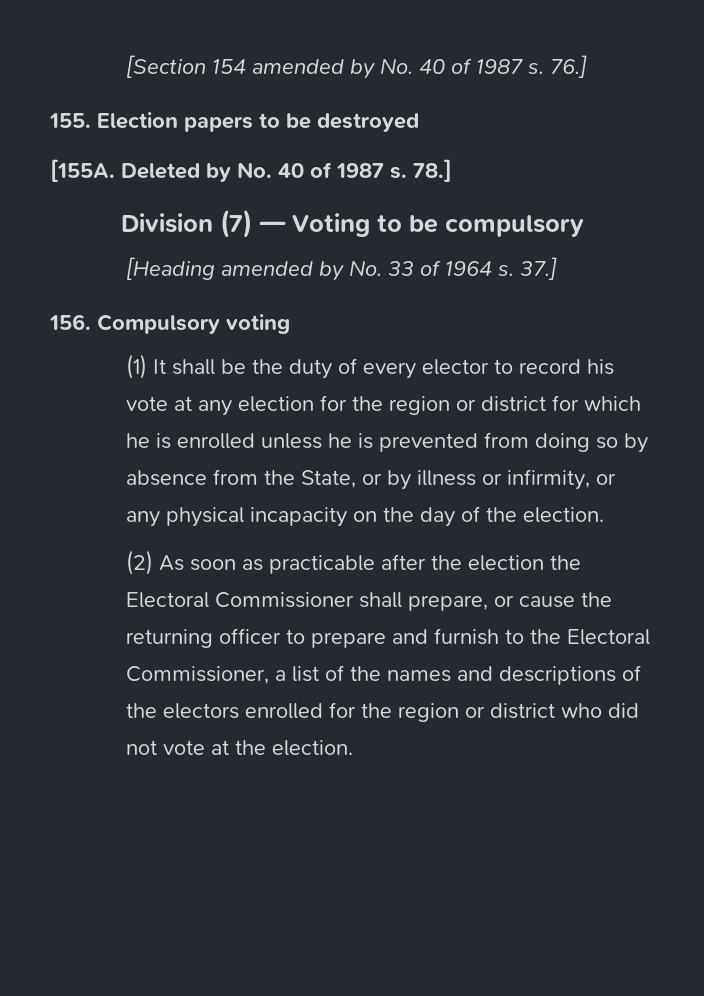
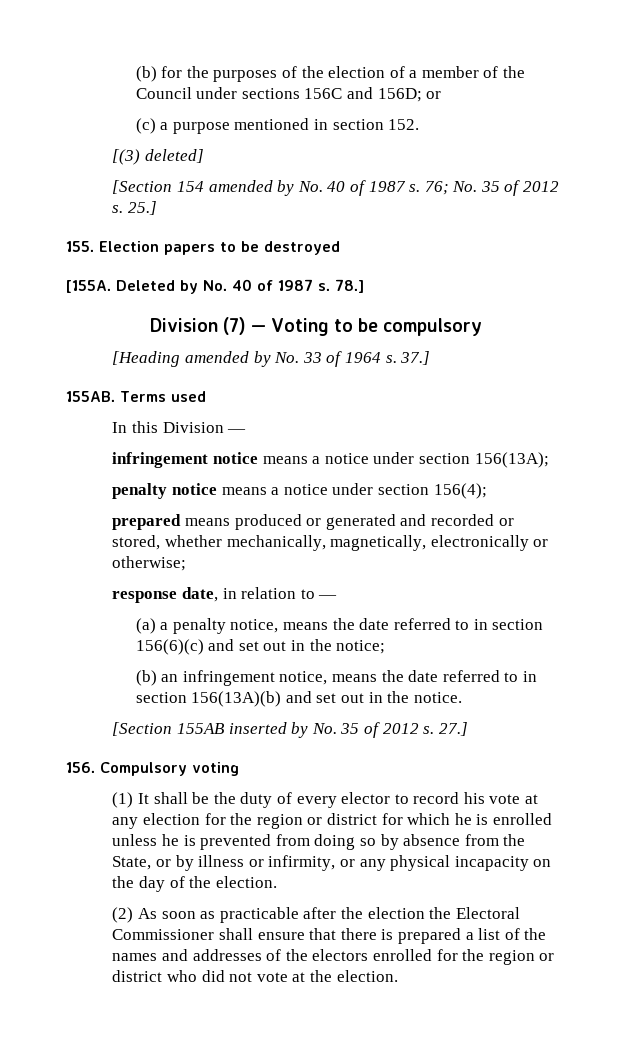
(125, 66) none -> [135,66,526,82] [135,87,442,102] [135,118,420,134] [112,149,204,165] (b) for the purposes of the election of a member of the Council under sections 156C and 156D; or // (c) a purpose mentioned in section 152. // [(3) deleted] //
[549,55,587,78] 76.] -> [424,180,560,196] [112,201,157,215] 76; No. 35 of 2012 s. 25.]
(557, 268) none -> [66,391,206,402] [112,421,247,433] [112,452,549,468] [112,483,487,499] [112,514,514,530] [112,535,549,551] [112,556,187,571] [112,587,338,603] [135,618,544,634] [135,639,386,655] [135,670,537,686] [135,691,462,707] [112,722,468,738] // 155AB. Terms used // In this Division — // infringement notice means a notice under section 156(13A); // penalty notice means a notice under section 156(4); // prepared means produced or generated and recorded or stored, whether mechanically, magnetically, electronically or otherwise; // response date, in relation to — // (a) a penalty notice, means the date referred to in section 156(6)(c) and set out in the notice; // (b) an infringement notice, means the date referred to in section 156(13A)(b) and set out in the notice. // [Section 155AB inserted by No. 35 of 2012 s. 27.]
[407,592,612,611] [125,628,650,648] [125,666,269,684] prepare, or cause the returning officer to prepare and furnish to the Electoral Commissioner, -> [257,928,461,944] ensure that there is prepared
[498,666,616,685] descriptions -> [192,949,262,961] addresses

